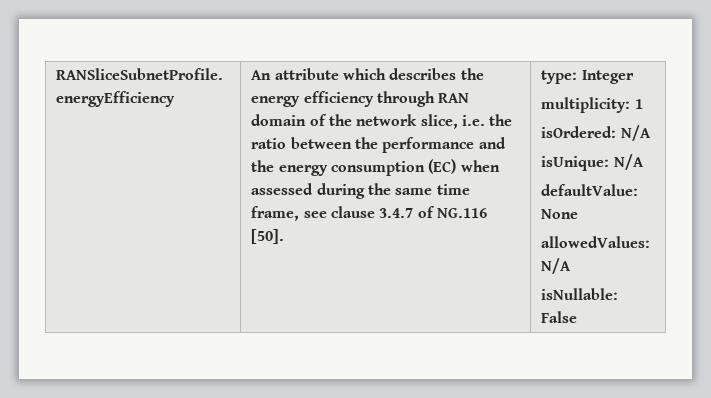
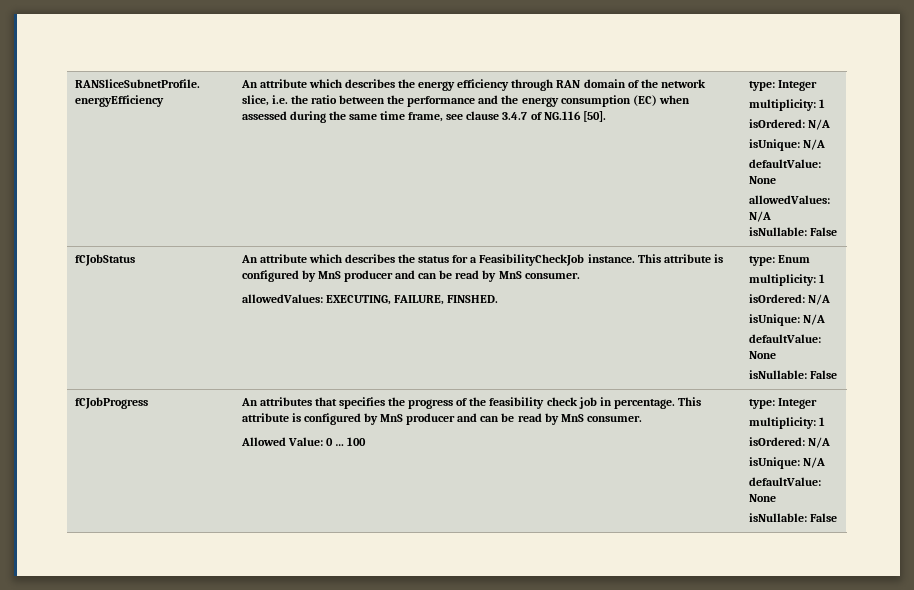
(578, 317) none -> [74,254,135,266] [240,254,723,266] [241,270,580,282] [241,294,498,305] [748,255,810,266] [748,274,825,286] [748,294,830,305] [748,314,825,326] [748,334,821,343] [748,351,776,359] [748,370,837,379] [74,397,148,409] [240,397,701,409] [241,413,642,425] [240,437,366,446] [748,398,817,409] [748,417,825,429] [748,437,830,448] [748,457,825,469] [748,477,821,486] [748,494,776,502] [748,513,837,522] // fCJobStatus | An attribute which describes the status for a FeasibilityCheckJob instance. This attribute is configured by MnS producer and can be read by MnS consumer. // allowedValues: EXECUTING, FAILURE, FINSHED. | type: Enum // multiplicity: 1 // isOrdered: N/A // isUnique: N/A // defaultValue: None // isNullable: False // fCJobProgress | An attributes that specifies the progress of the feasibility check job in percentage. This attribute is configured by MnS producer and can be read by MnS consumer. // Allowed Value: 0 … 100 | type: Integer // multiplicity: 1 // isOrdered: N/A // isUnique: N/A // defaultValue: None // isNullable: False

